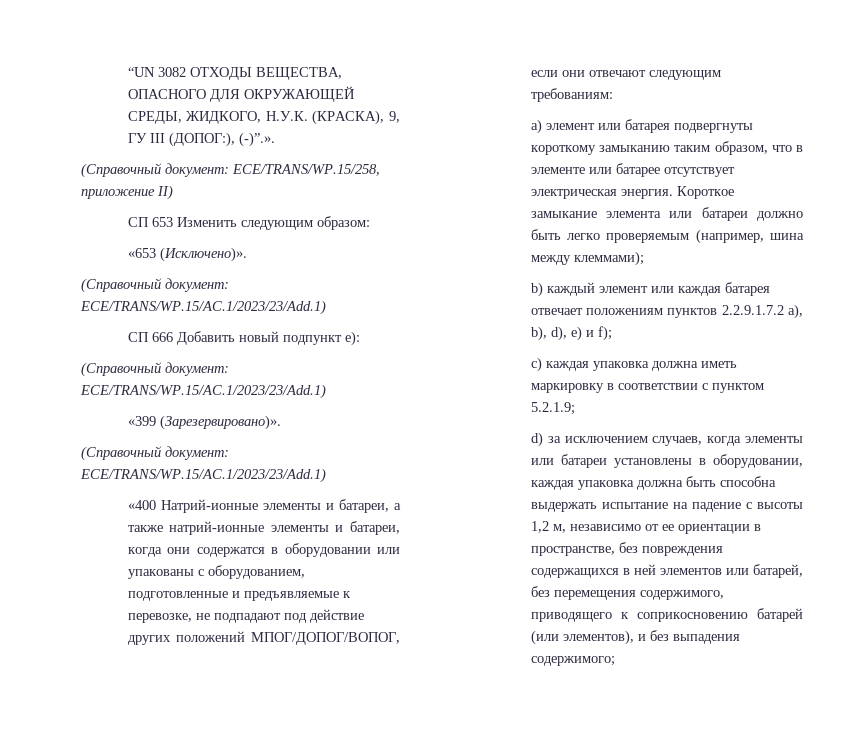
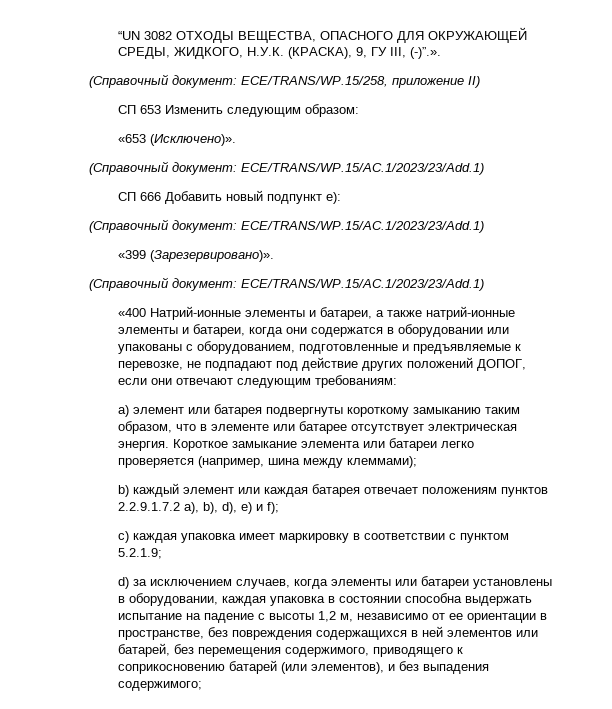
[149,132,235,147] III (ДОПОГ:), -> [390,47,407,58] III,
[251,632,400,645] МПОГ/ДОПОГ/ВОПОГ, -> [477,359,527,371] ДОПОГ,
[757,211,803,221] [530,229,690,243] должно быть легко проверяемым -> [441,441,475,448] [118,458,195,468] легко проверяется
[651,361,737,371] должна иметь -> [239,533,276,540] имеет
[636,476,716,490] должна быть -> [328,596,402,603] в состоянии

